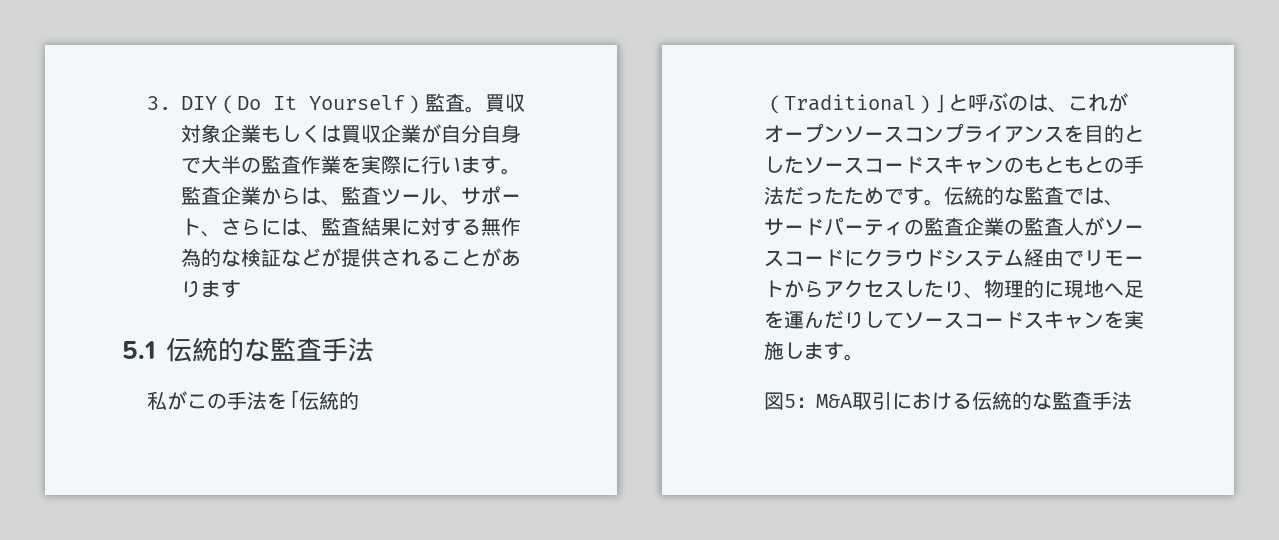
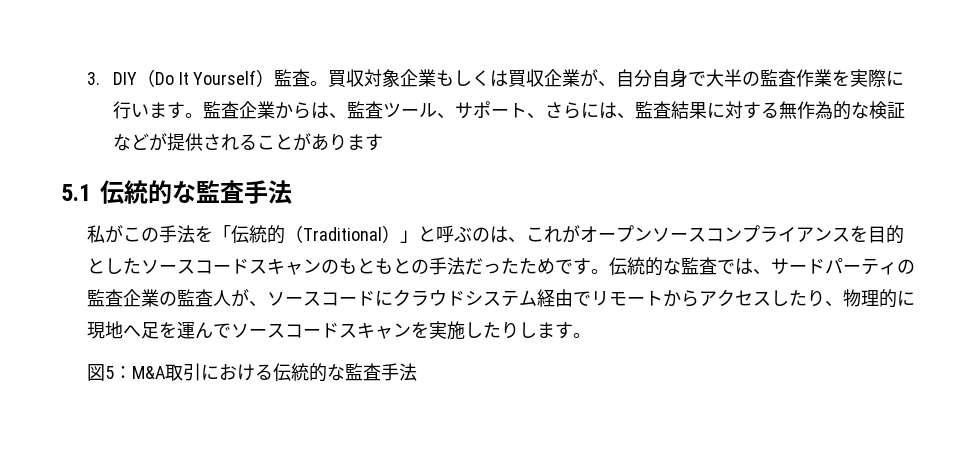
(441, 133) none -> [598,81,617,87] 、
(1104, 226) none -> [248,301,267,307] 、
[823,310,904,329] だりして -> [212,323,231,338] で
(804, 350) none -> [482,322,537,339] たりし

